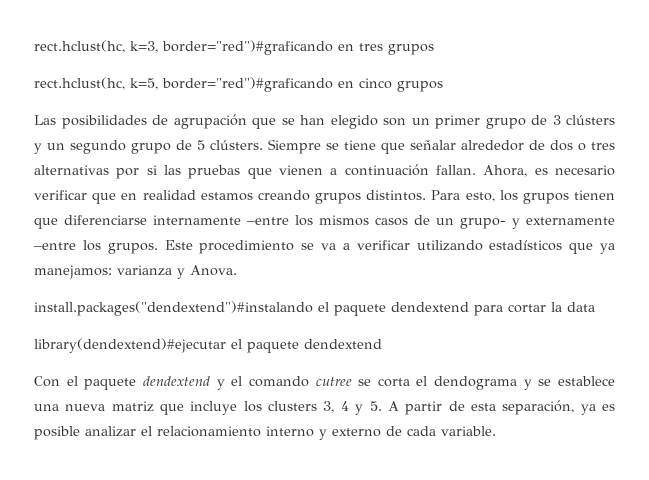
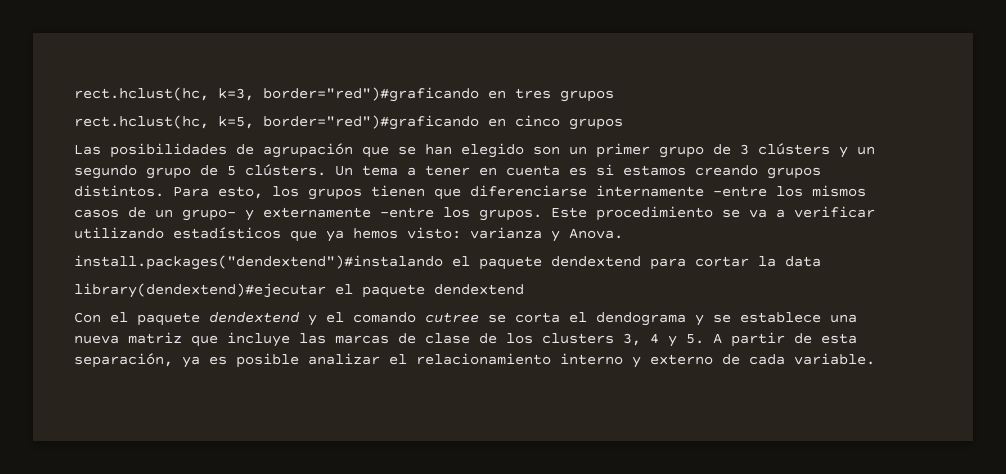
[268,139,615,154] [34,164,615,179] [34,190,196,204] Siempre se tiene que señalar alrededor de dos o tres alternativas por si las pruebas que vienen a continuación fallan. Ahora, es necesario verificar que en realidad -> [335,164,614,176] Un tema a tener en cuenta es si
[34,265,112,279] manejamos: -> [353,227,461,239] hemos visto:
(238, 408) none -> [299,333,497,344] las marcas de clase de

